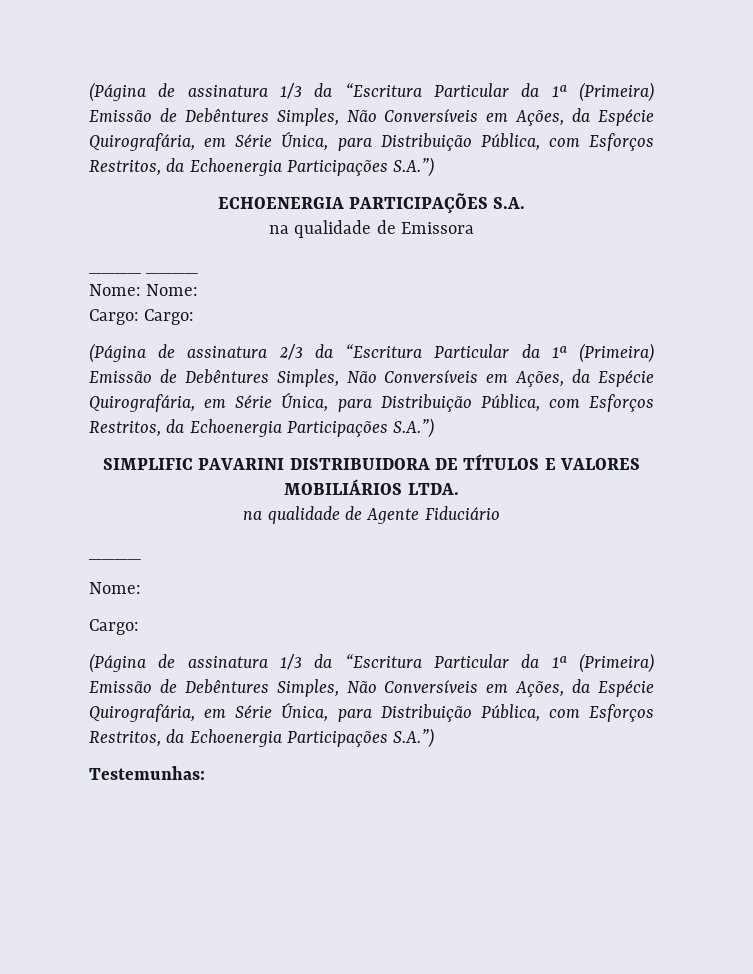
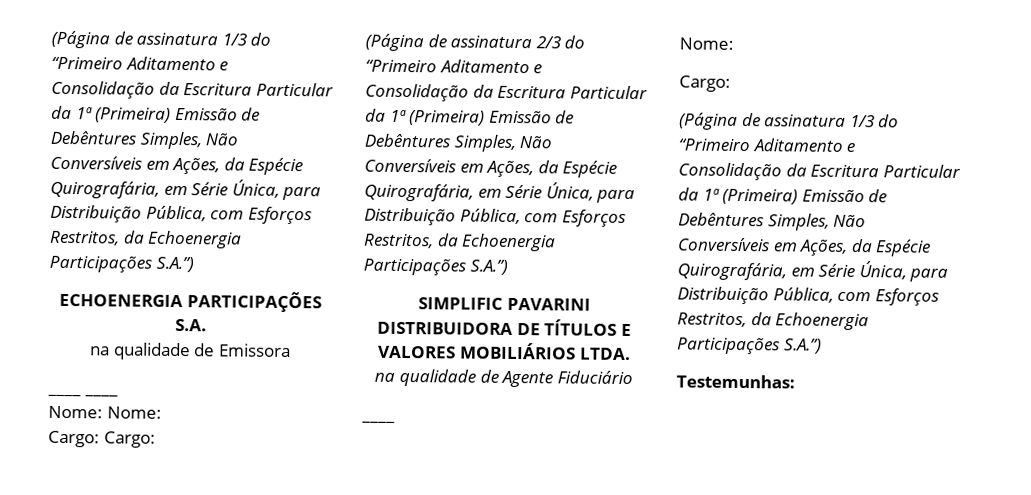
[89,82,422,102] (Página de assinatura 1/3 da “Escritura -> [51,30,272,49] [51,56,229,71] [51,80,253,99] (Página de assinatura 1/3 do “Primeiro Aditamento e Consolidação da Escritura
[314,344,423,358] da “Escritura -> [564,35,586,49] [365,59,543,74] [365,83,567,102] do “Primeiro Aditamento e Consolidação da Escritura
[314,654,422,668] da “Escritura -> [878,114,900,128] [678,138,856,153] [678,162,880,181] do “Primeiro Aditamento e Consolidação da Escritura

